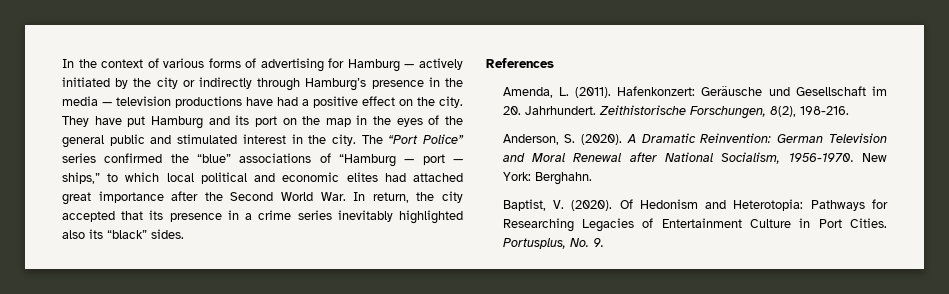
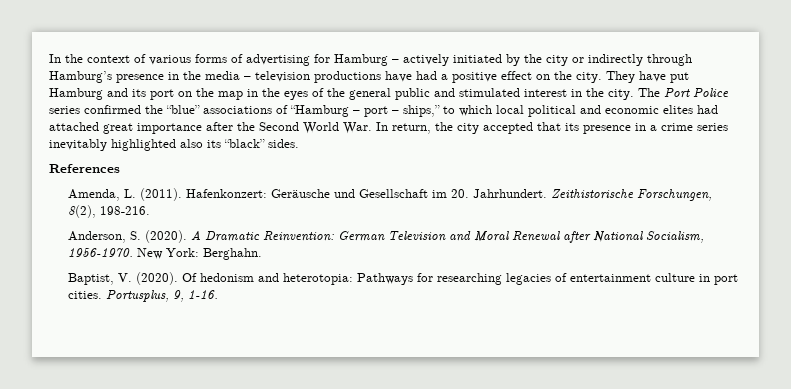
[404,64,415,68] — -> [392,59,399,63] –
[102,102,112,106] — -> [244,76,251,80] –
[388,134,464,144] “Port Police” -> [664,88,729,98] Port Police
[404,154,463,165] — port — -> [353,106,399,117] – port –
[639,199,888,211] [502,218,887,232] [502,238,604,249] Hedonism and Heterotopia: Pathways for Researching Legacies of Entertainment Culture in Port Cities. Portusplus, No. 9. -> [200,273,739,285] [68,290,219,302] hedonism and heterotopia: Pathways for researching legacies of entertainment culture in port cities. Portusplus, 9, 1-16.

